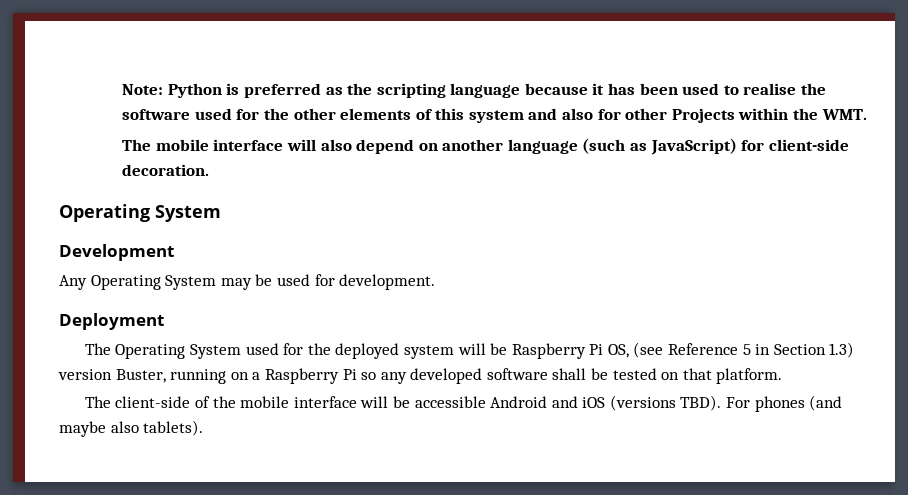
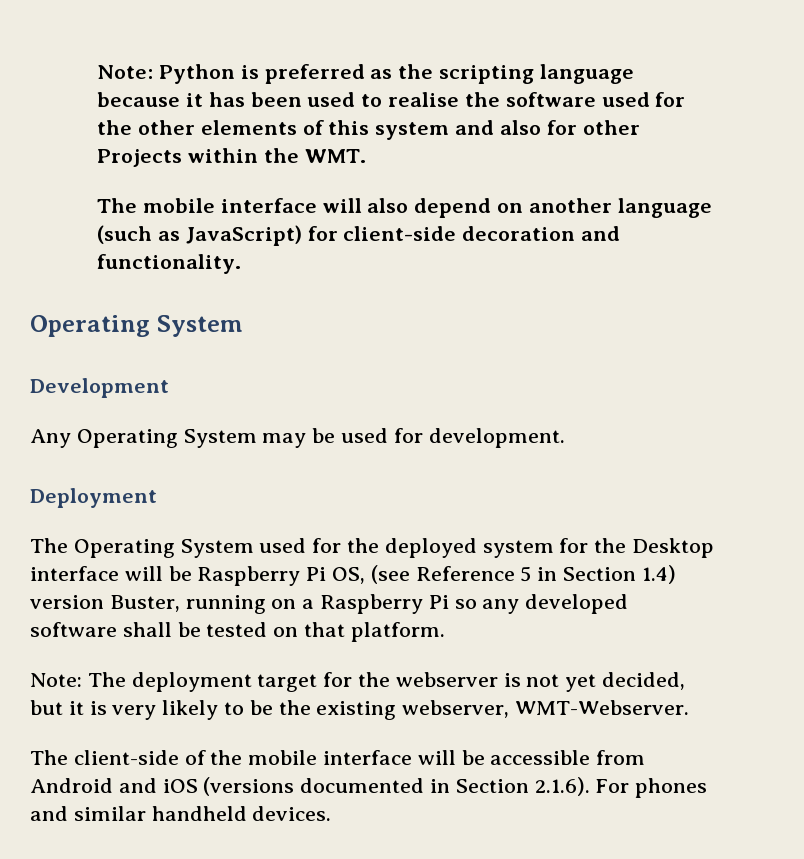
[122,164,210,176] decoration. -> [462,226,621,241] [97,254,242,274] decoration and functionality.
(454, 352) none -> [559,538,715,558] [30,566,119,581] for the Desktop interface
[829,342,855,358] 1.3) -> [641,565,676,584] 1.4)
(783, 376) none -> [30,672,686,692] [30,700,690,720] // Note: The deployment target for the webserver is not yet decided, but it is very likely to be the existing webserver, WMT-Webserver.
(486, 402) none -> [596,750,646,765] from
[680,395,843,412] [59,420,204,437] TBD). For phones (and maybe also tablets). -> [300,777,708,798] [30,806,332,821] documented in Section 2.1.6). For phones and similar handheld devices.

